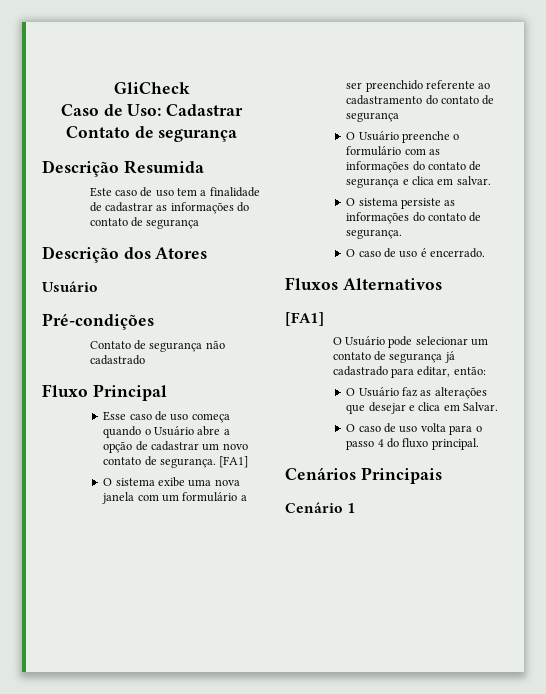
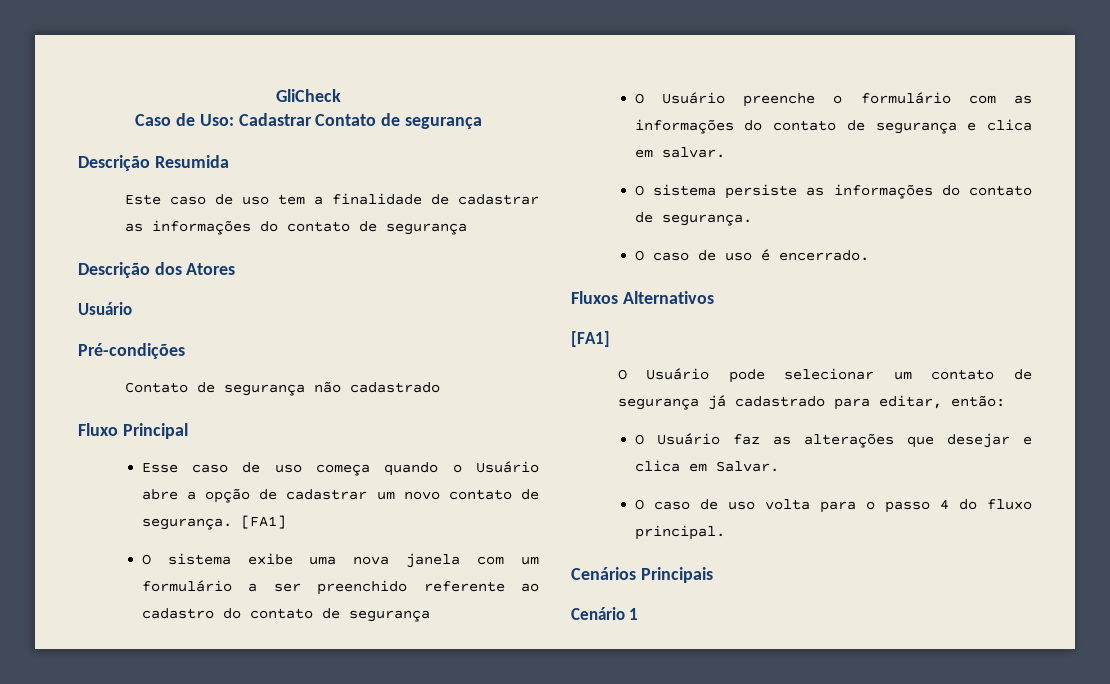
[346,95,423,105] cadastramento -> [141,608,214,619] cadastro

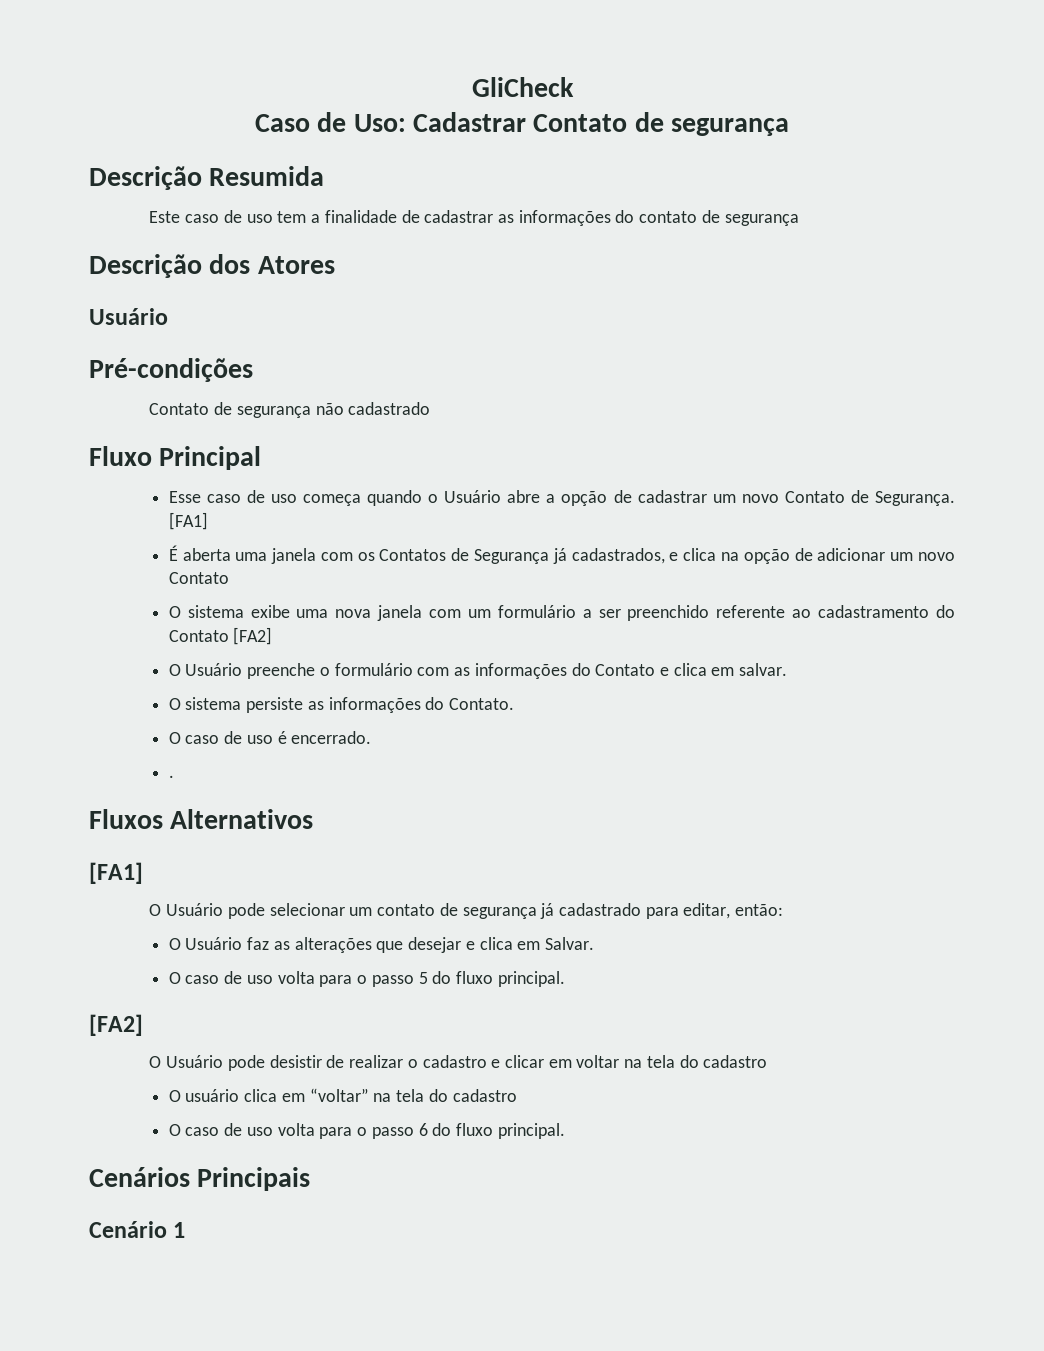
[448,489,539,500] [141,515,286,530] contato de segurança. [FA1] -> [784,490,955,506] [168,512,208,530] [168,545,955,564] [168,572,229,584] Contato de Segurança. [FA1] // É aberta uma janela com os Contatos de Segurança já cadastrados, e clica na opção de adicionar um novo Contato
[141,608,430,622] cadastro do contato de segurança -> [818,605,956,618] [168,627,273,645] cadastramento do Contato [FA2]
[773,120,957,134] contato de segurança -> [595,664,656,676] Contato
[969,185,1032,196] [634,212,752,226] contato de segurança. -> [449,698,515,710] Contato.
(869, 255) none -> [168,775,174,778] // .
[939,499,949,510] 4 -> [418,971,565,987] [89,1014,143,1036] [149,1055,768,1071] [168,1088,517,1102] [168,1123,428,1139] 5 do fluxo principal. // [FA2] // O Usuário pode desistir de realizar o cadastro e clicar em voltar na tela do cadastro // O usuário clica em “voltar” na tela do cadastro // O caso de uso volta para o passo 6

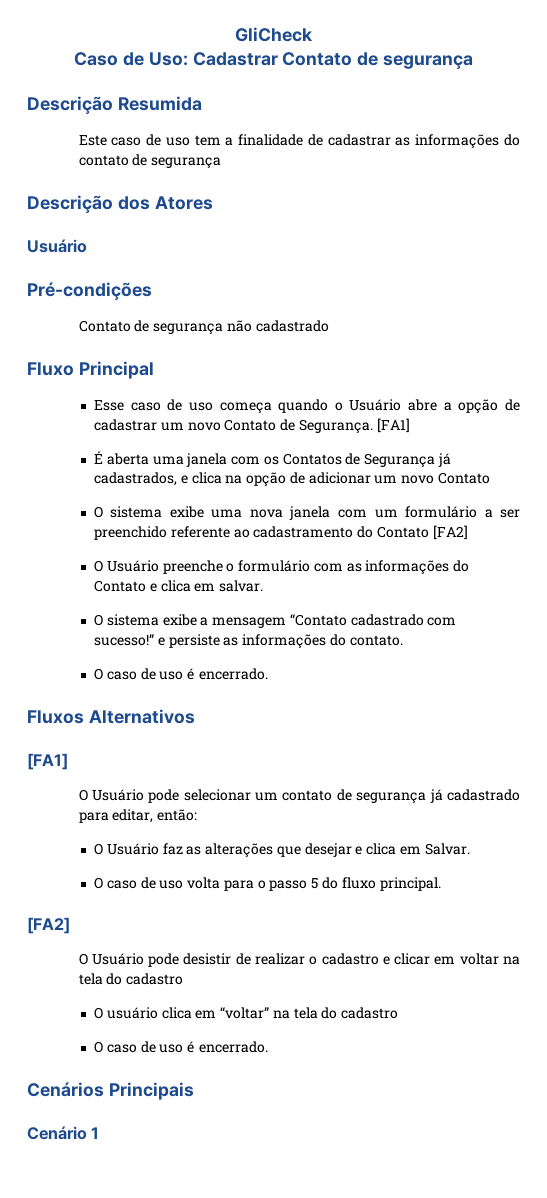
(242, 703) none -> [162,614,457,628] [93,634,165,646] exibe a mensagem “Contato cadastrado com sucesso!” e
[449,698,515,710] [168,731,372,744] [168,775,174,778] Contato. // O caso de uso é encerrado. // . -> [349,635,403,646] [93,668,268,680] contato. // O caso de uso é encerrado.
[277,1123,565,1139] volta para o passo 6 do fluxo principal. -> [187,1041,268,1053] é encerrado.

